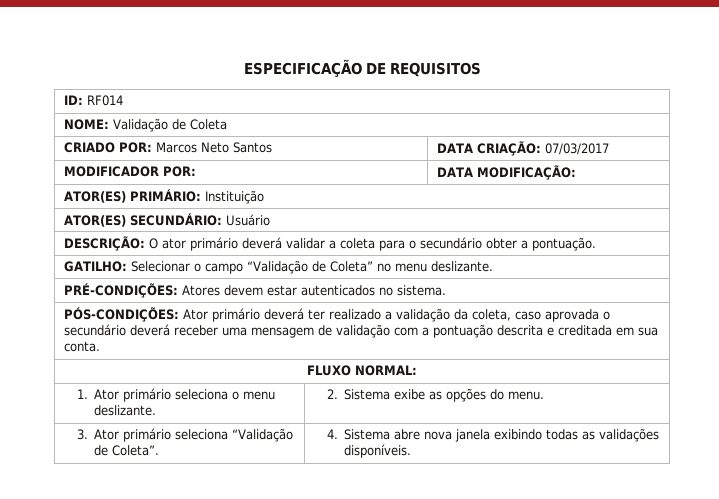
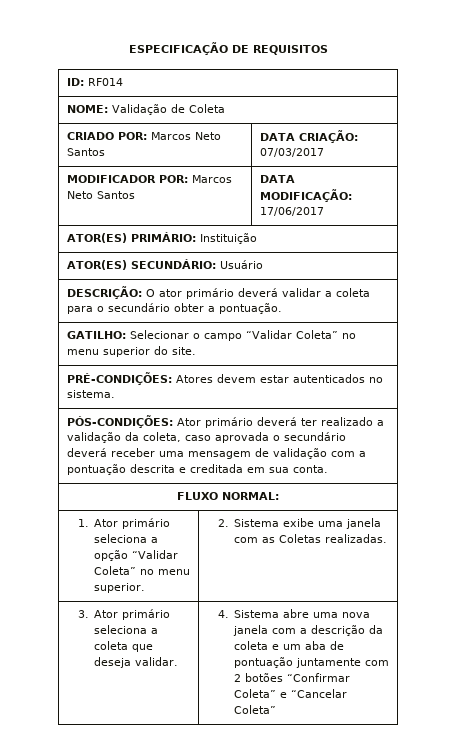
(197, 171) none -> [191,175,232,183] [66,191,135,199] Marcos Neto Santos
(577, 172) none -> [259,207,324,216] 17/06/2017
[247,260,494,274] “Validação de Coleta” no menu deslizante. -> [245,330,356,339] [66,346,196,357] “Validar Coleta” no menu superior do site.
[232,391,276,400] [94,405,157,416] [326,388,545,402] o menu deslizante. | 2. Sistema exibe as opções do menu. -> [151,537,159,543] [94,550,179,561] [94,566,191,575] [94,583,146,593] [217,518,382,529] [234,534,388,543] a opção “Validar Coleta” no menu superior. | 2. Sistema exibe uma janela com as Coletas realizadas.
[232,428,294,442] [94,445,160,456] “Validação de Coleta”. -> [151,628,159,634] [94,641,154,652] [94,657,179,668] a coleta que deseja validar.
(421, 434) none -> [313,612,339,618] uma
[494,428,660,442] [344,444,412,458] exibindo todas as validações disponíveis. -> [272,625,384,636] [234,641,345,650] [234,657,390,668] [234,673,351,682] [234,689,348,698] [234,705,277,714] com a descrição da coleta e um aba de pontuação juntamente com 2 botões “Confirmar Coleta” e “Cancelar Coleta”

